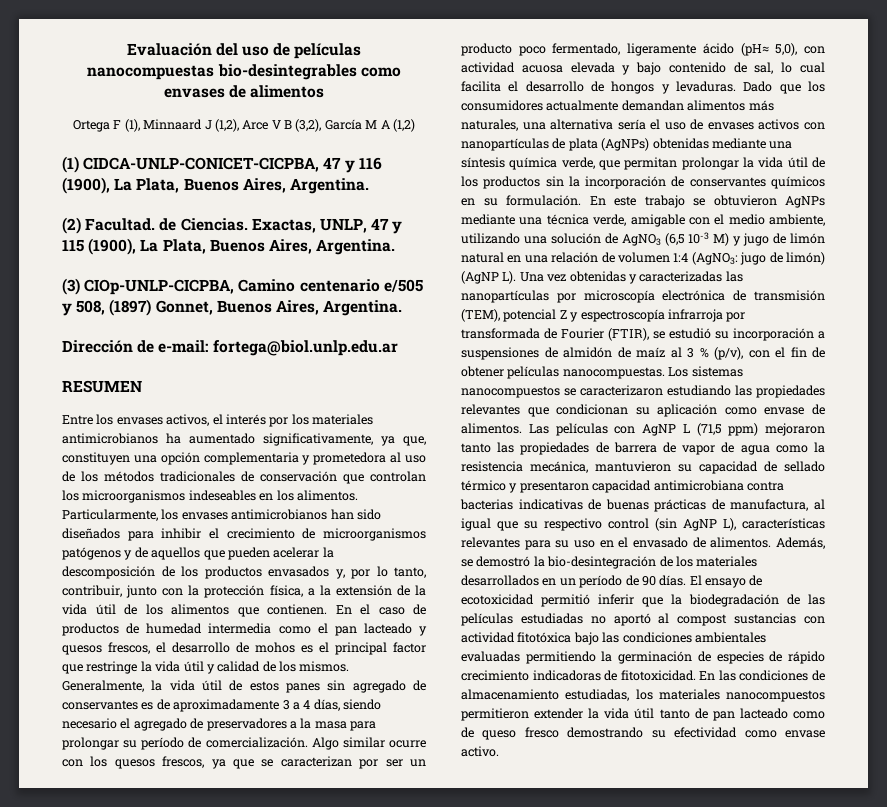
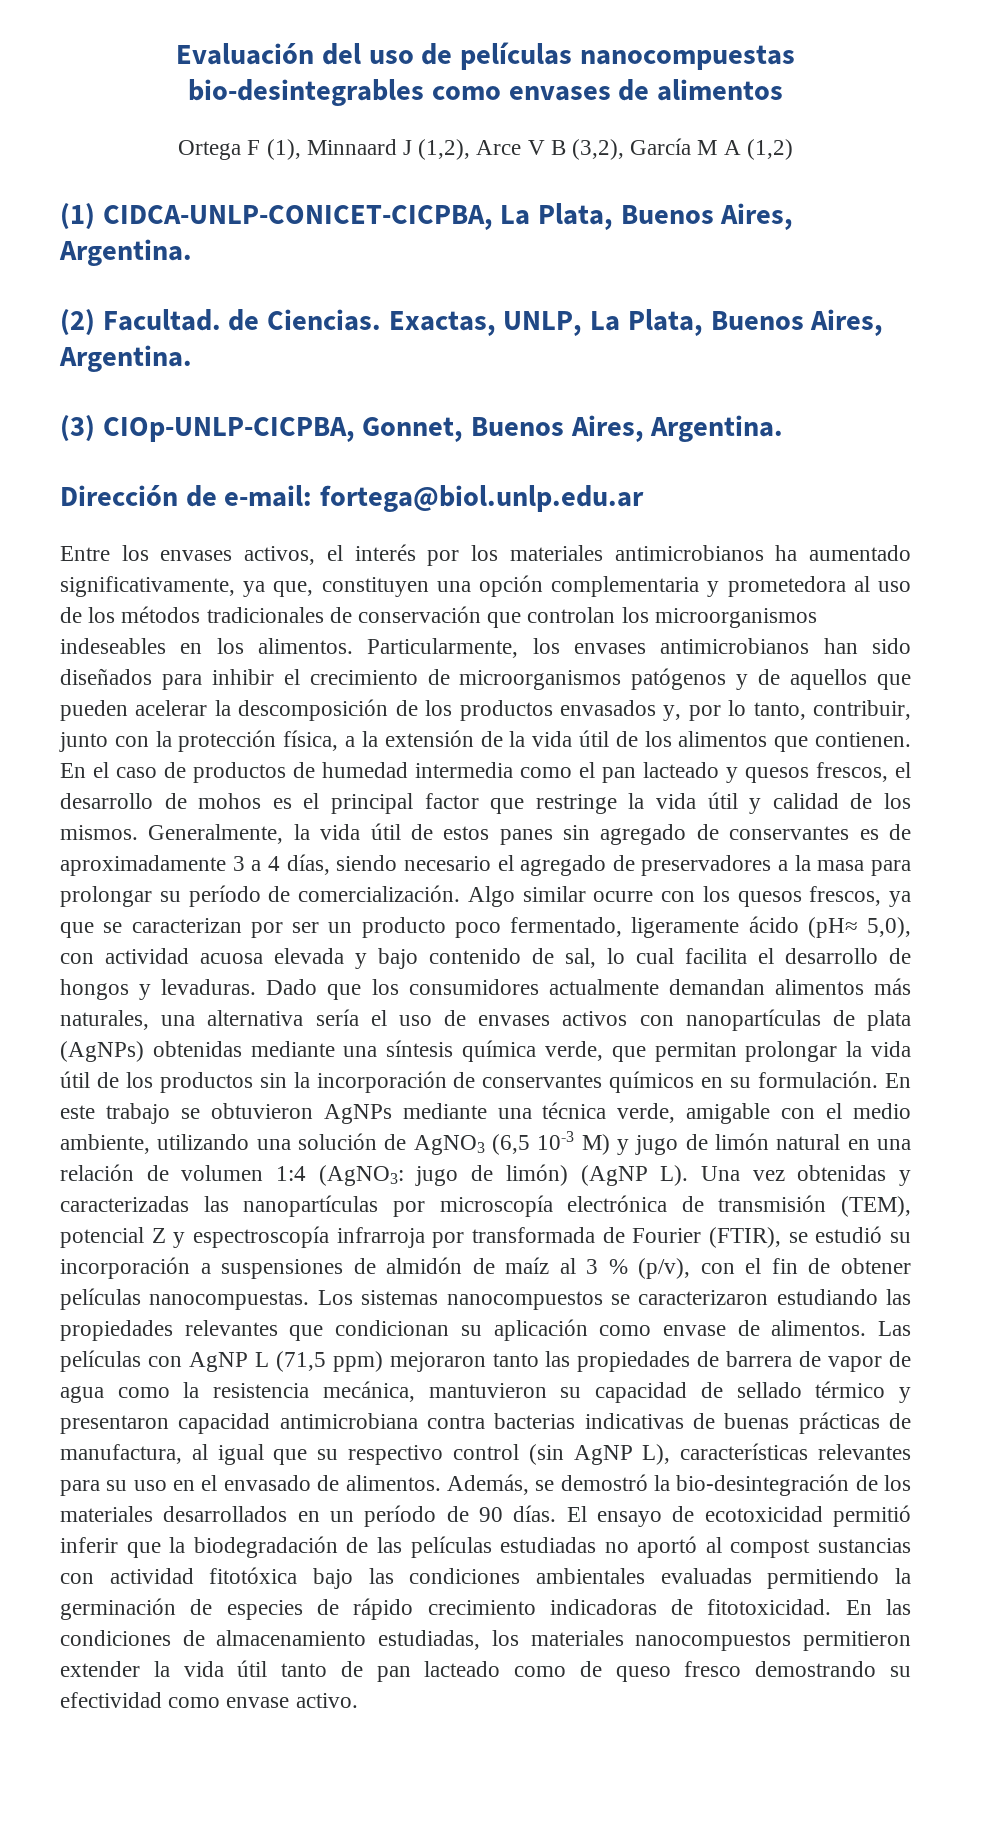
[323,157,382,173] [62,177,110,194] 47 y 116 (1900), -> (493, 217) none
[371,218,403,234] [62,238,137,255] 47 y 115 (1900), -> (583, 323) none
[238,279,423,292] [62,299,152,316] Camino centenario e/505 y 508, (1897) -> (355, 429) none
[62,380,142,393] // RESUMEN -> (645, 498) none

